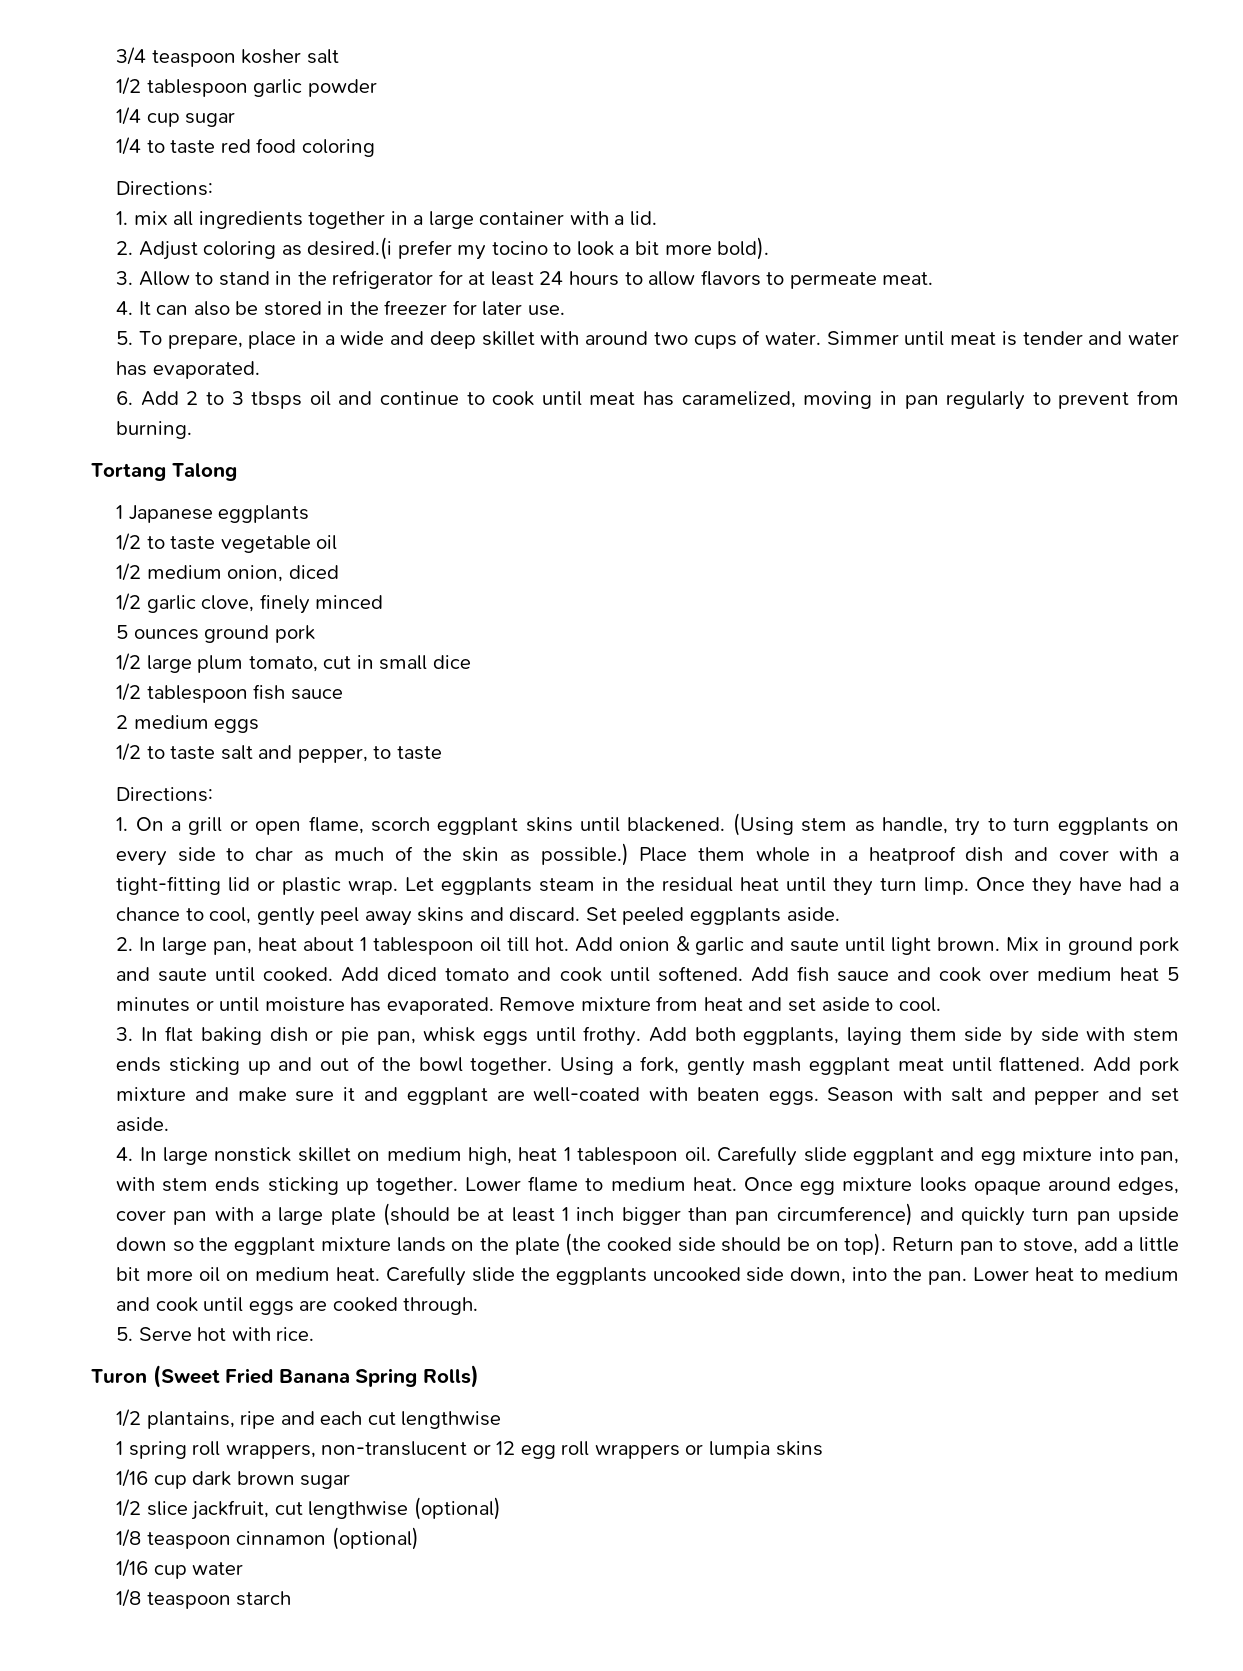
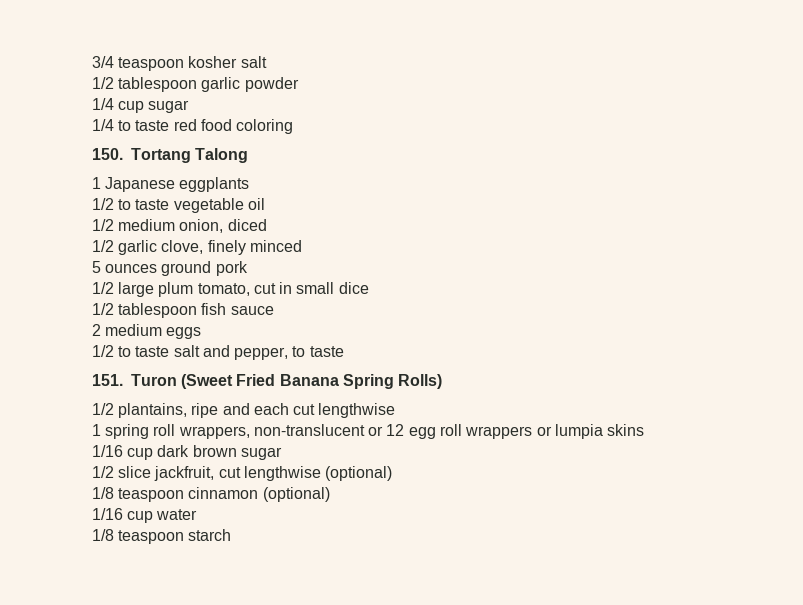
[116,181,214,196] [116,211,658,229] [116,237,770,260] [116,270,934,289] [116,300,566,316] [116,330,1179,349] [116,361,260,379] [116,390,1179,410] [116,421,193,439] Directions: // 1. mix all ingredients together in a large container with a lid. // 2. Adjust coloring as desired.(i prefer my tocino to look a bit more bold). // 3. Allow to stand in the refrigerator for at least 24 hours to allow flavors to permeate meat. // 4. It can also be stored in the freezer for later use. // 5. To prepare, place in a wide and deep skillet with around two cups of water. Simmer until meat is tender and water has evaporated. // 6. Add 2 to 3 tbsps oil and continue to cook until meat has caramelized, moving in pan regularly to prevent from burning. // -> [91,148,123,160] 150.
[116,787,214,802] [116,813,1180,836] [116,843,1179,866] [116,876,1179,896] [116,907,840,926] [116,936,1180,955] [116,966,1179,982] [116,996,941,1015] [116,1026,1179,1046] [116,1056,1180,1076] [116,1087,1179,1105] [116,1117,170,1132] [116,1146,1179,1166] [116,1176,1179,1195] [116,1203,1180,1226] [116,1233,1179,1256] [116,1266,1180,1286] [116,1297,479,1315] [116,1327,315,1341] Directions: // 1. On a grill or open flame, scorch eggplant skins until blackened. (Using stem as handle, try to turn eggplants on every side to char as much of the skin as possible.) Place them whole in a heatproof dish and cover with a tight-fitting lid or plastic wrap. Let eggplants steam in the residual heat until they turn limp. Once they have had a chance to cool, gently peel away skins and discard. Set peeled eggplants aside. // 2. In large pan, heat about 1 tablespoon oil till hot. Add onion & garlic and saute until light brown. Mix in ground pork and saute until cooked. Add diced tomato and cook until softened. Add fish sauce and cook over medium heat 5 minutes or until moisture has evaporated. Remove mixture from heat and set aside to cool. // 3. In flat baking dish or pie pan, whisk eggs until frothy. Add both eggplants, laying them side by side with stem ends sticking up and out of the bowl together. Using a fork, gently mash eggplant meat until flattened. Add pork mixture and make sure it and eggplant are well-coated with beaten eggs. Season with salt and pepper and set aside. // 4. In large nonstick skillet on medium high, heat 1 tablespoon oil. Carefully slide eggplant and egg mixture into pan, with stem ends sticking up together. Lower flame to medium heat. Once egg mixture looks opaque around edges, cover pan with a large plate (should be at least 1 inch bigger than pan circumference) and quickly turn pan upside down so the eggplant mixture lands on the plate (the cooked side should be on top). Return pan to stove, add a little bit more oil on medium heat. Carefully slide the eggplants uncooked side down, into the pan. Lower heat to medium and cook until eggs are cooked through. // 5. Serve hot with rice. // -> [91,374,123,386] 151.

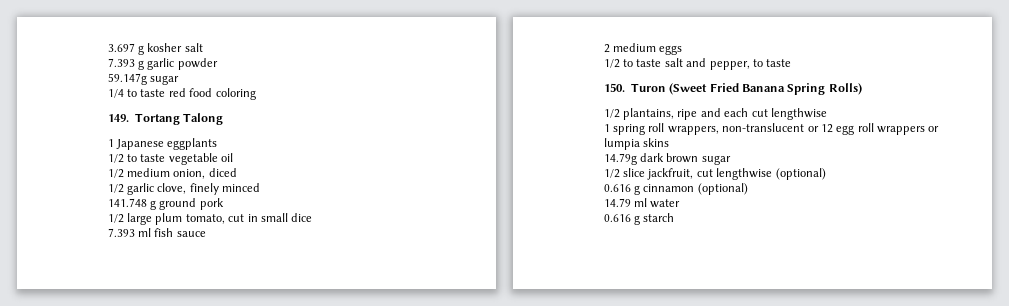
[91,56,184,71] 3/4 teaspoon -> [107,43,145,55] 3.697 g
[91,77,197,92] 1/2 tablespoon -> [107,58,145,70] 7.393 g
[91,98,144,113] 1/4 cup -> [107,73,147,85] 59.147g
[91,148,123,160] 150. -> [107,114,129,122] 149.
[91,261,157,273] 5 ounces -> [107,198,157,210] 141.748 g
[91,303,197,318] 1/2 tablespoon -> [107,228,152,237] 7.393 ml
[91,374,123,386] 151. -> [603,83,625,92] 150.
[91,445,153,460] 1/16 cup -> [603,153,637,165] 14.79g
[91,487,184,502] 1/8 teaspoon -> [603,184,641,195] 0.616 g
[91,508,153,523] 1/16 cup -> [603,198,648,207] 14.79 ml
[91,529,184,544] 1/8 teaspoon -> [603,214,641,225] 0.616 g

